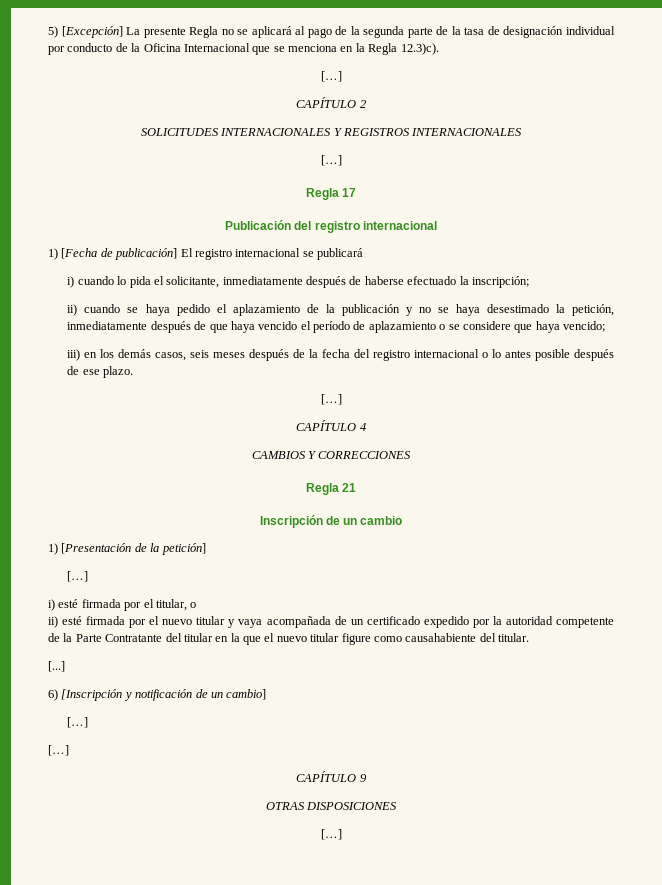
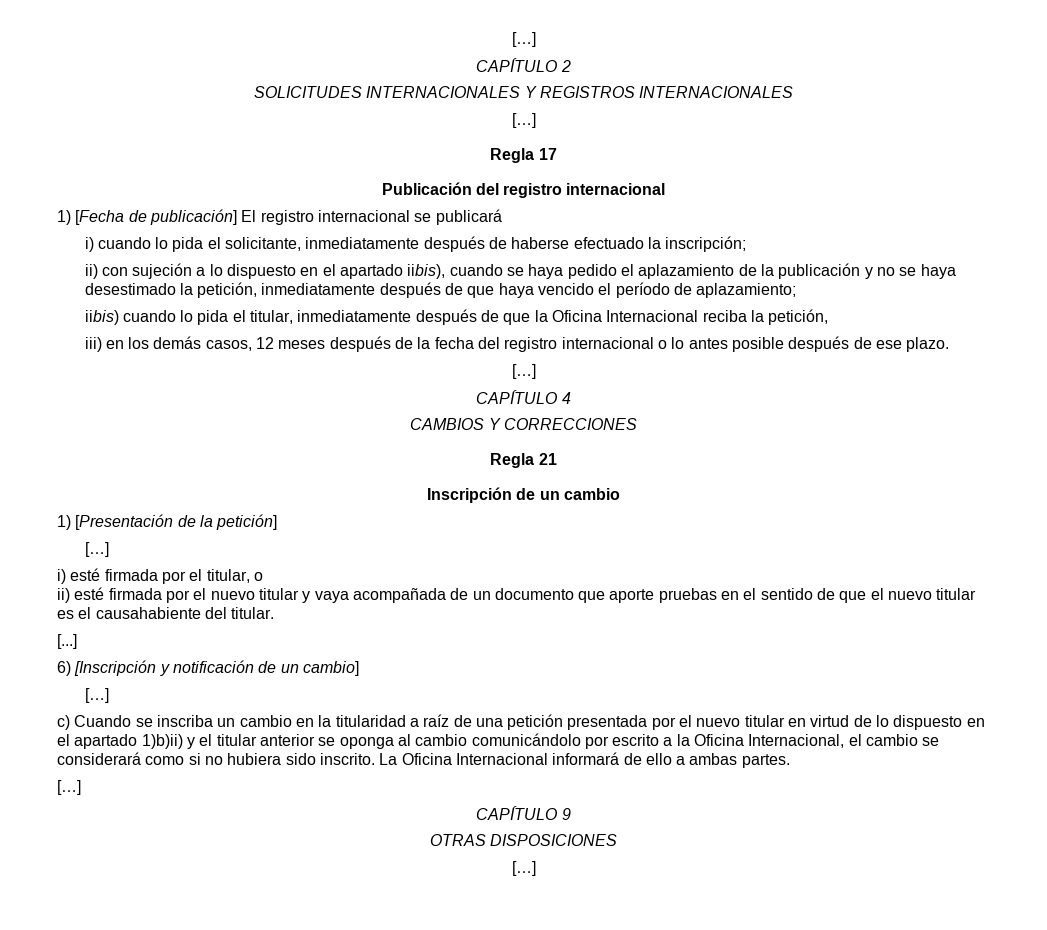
[48,26,615,38] [48,43,439,55] 5) [Excepción] La presente Regla no se aplicará al pago de la segunda parte de la tasa de designación individual por conducto de la Oficina Internacional que se menciona en la Regla 12.3)c). // -> (511, 39) none
(78, 310) none -> [101,263,446,279] con sujeción a lo dispuesto en el apartado iibis),
[368,321,606,333] aplazamiento o se considere que haya vencido; -> [696,283,797,298] [84,309,829,325] aplazamiento; // iibis) cuando lo pida el titular, inmediatamente después de que la Oficina Internacional reciba la petición,
[190,350,210,358] seis -> [256,337,275,349] 12
[366,616,614,628] [48,633,240,642] certificado expedido por la autoridad competente de la Parte Contratante del titular en la -> [494,588,836,603] documento que aporte pruebas en el sentido de
[341,633,402,645] figure como -> [57,607,92,619] es el
(89, 722) none -> [57,714,985,730] [57,733,940,749] [57,752,790,768] // c) Cuando se inscriba un cambio en la titularidad a raíz de una petición presentada por el nuevo titular en virtud de lo dispuesto en el apartado 1)b)ii) y el titular anterior se oponga al cambio comunicándolo por escrito a la Oficina Internacional, el cambio se considerará como si no hubiera sido inscrito. La Oficina Internacional informará de ello a ambas partes.

